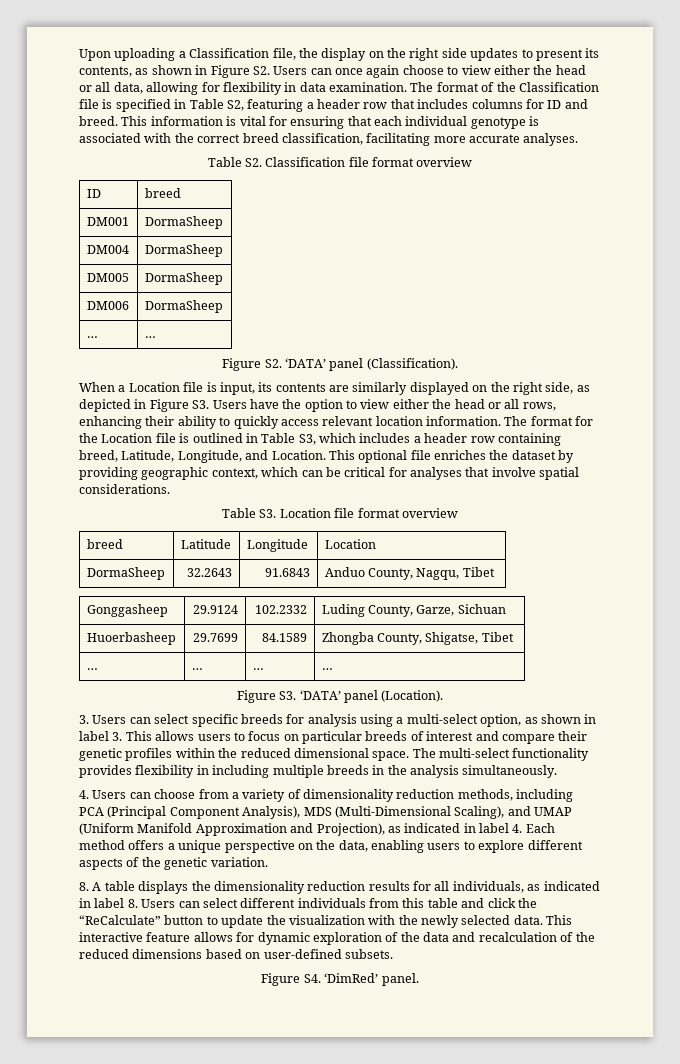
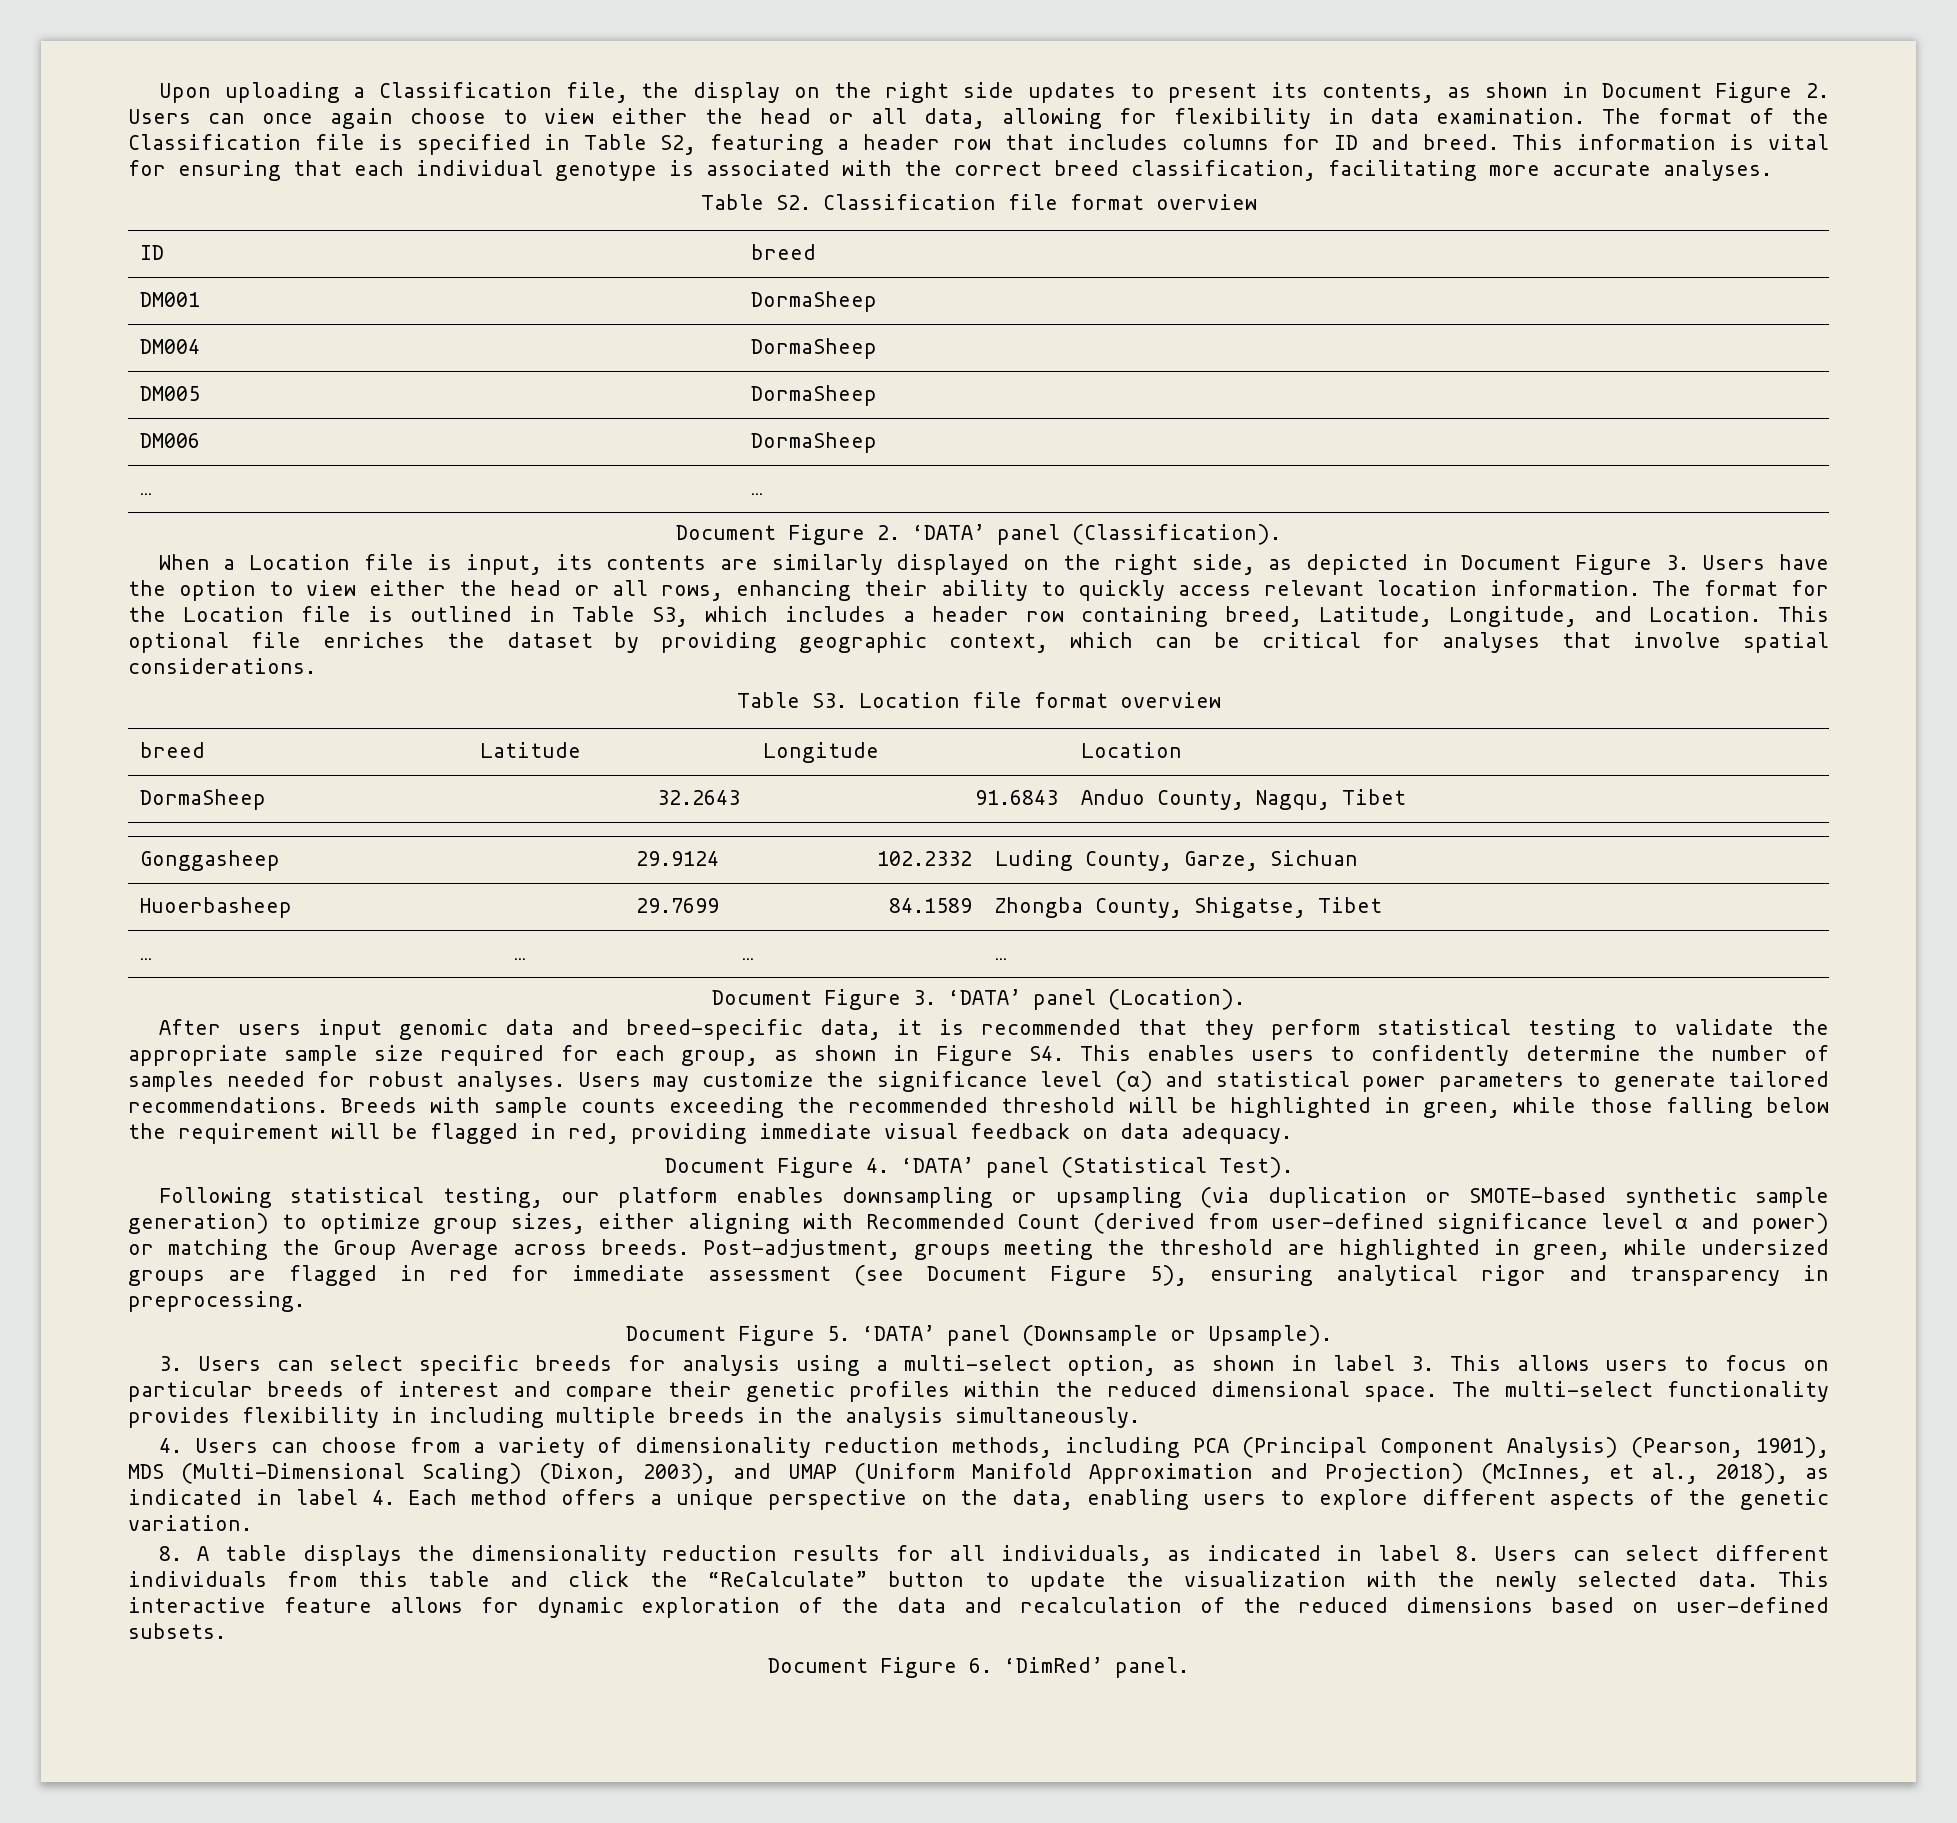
[210,65,270,78] Figure S2. -> [1601,82,1829,103] Document Figure 2.
[222,358,282,371] Figure S2. -> [676,524,900,545] Document Figure 2.
[149,399,210,412] Figure S3. -> [1461,554,1689,575] Document Figure 3.
[236,690,297,703] Figure S3. -> [712,989,936,1010] Document Figure 3.
(444, 696) none -> [158,1019,1830,1040] [128,1045,1830,1066] [128,1071,1829,1092] [128,1097,1830,1118] [128,1123,1292,1144] [664,1157,1293,1178] [158,1187,1830,1208] [128,1213,1829,1234] [128,1239,1829,1260] [128,1265,1829,1286] [128,1291,305,1312] [625,1325,1332,1346] // After users input genomic data and breed-specific data, it is recommended that they perform statistical testing to validate the appropriate sample size required for each group, as shown in Figure S4. This enables users to confidently determine the number of samples needed for robust analyses. Users may customize the significance level (α) and statistical power parameters to generate tailored recommendations. Breeds with sample counts exceeding the recommended threshold will be highlighted in green, while those falling below the requirement will be flagged in red, providing immediate visual feedback on data adequacy. // Document Figure 4. ‘DATA’ panel (Statistical Test). // Following statistical testing, our platform enables downsampling or upsampling (via duplication or SMOTE-based synthetic sample generation) to optimize group sizes, either aligning with Recommended Count (derived from user-defined significance level α and power) or matching the Group Average across breeds. Post-adjustment, groups meeting the threshold are highlighted in green, while undersized groups are flagged in red for immediate assessment (see Document Figure 5), ensuring analytical rigor and transparency in preprocessing. // Document Figure 5. ‘DATA’ panel (Downsample or Upsample).
[242,806,505,819] Analysis), MDS (Multi-Dimensional Scaling), -> [1507,1437,1830,1458] [128,1463,716,1484] Analysis) (Pearson, 1901), MDS (Multi-Dimensional Scaling) (Dixon, 2003),
[316,823,385,836] Projection), -> [1325,1463,1788,1484] Projection) (McInnes, et al., 2018),
[261,973,321,986] Figure S4. -> [768,1657,992,1678] Document Figure 6.

